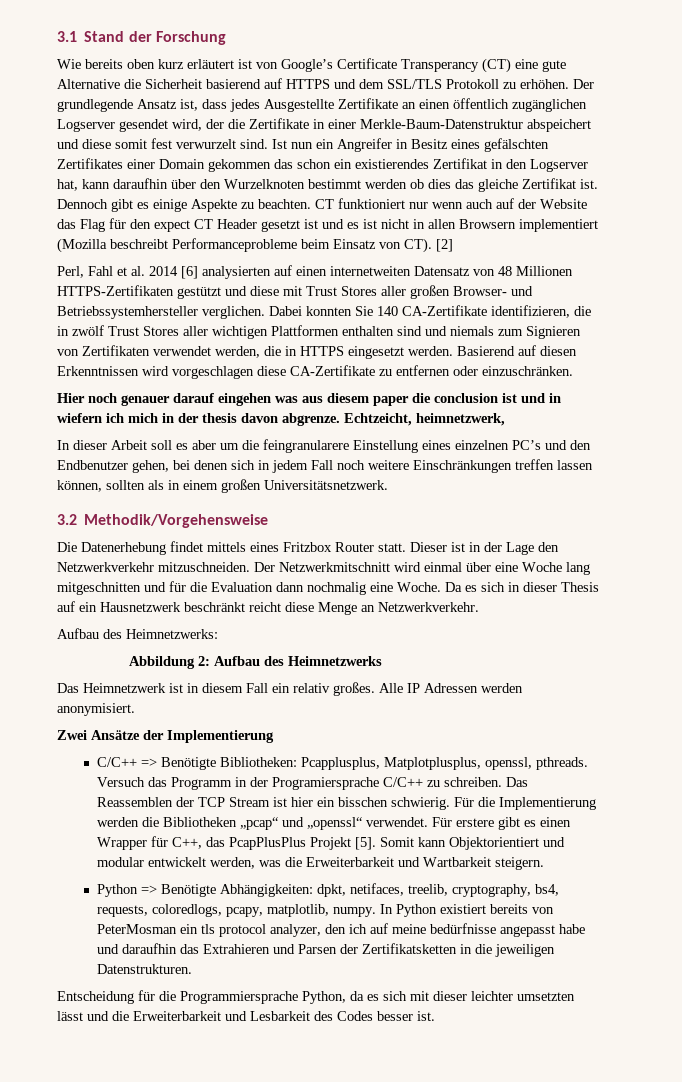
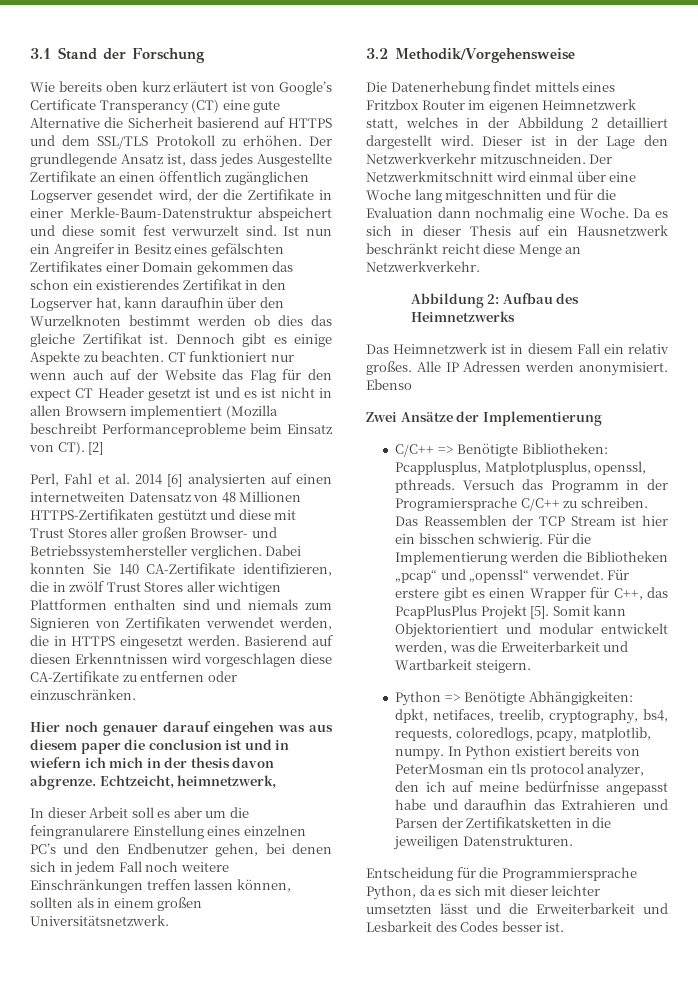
[378,543,406,552] statt. -> [468,99,637,113] [366,117,668,131] [366,135,474,149] im eigenen Heimnetzwerk statt, welches in der Abbildung 2 detailliert dargestellt wird.
[57,628,218,639] // Aufbau des Heimnetzwerks: -> (480, 266) none
(135, 709) none -> [366,379,412,390] Ebenso

